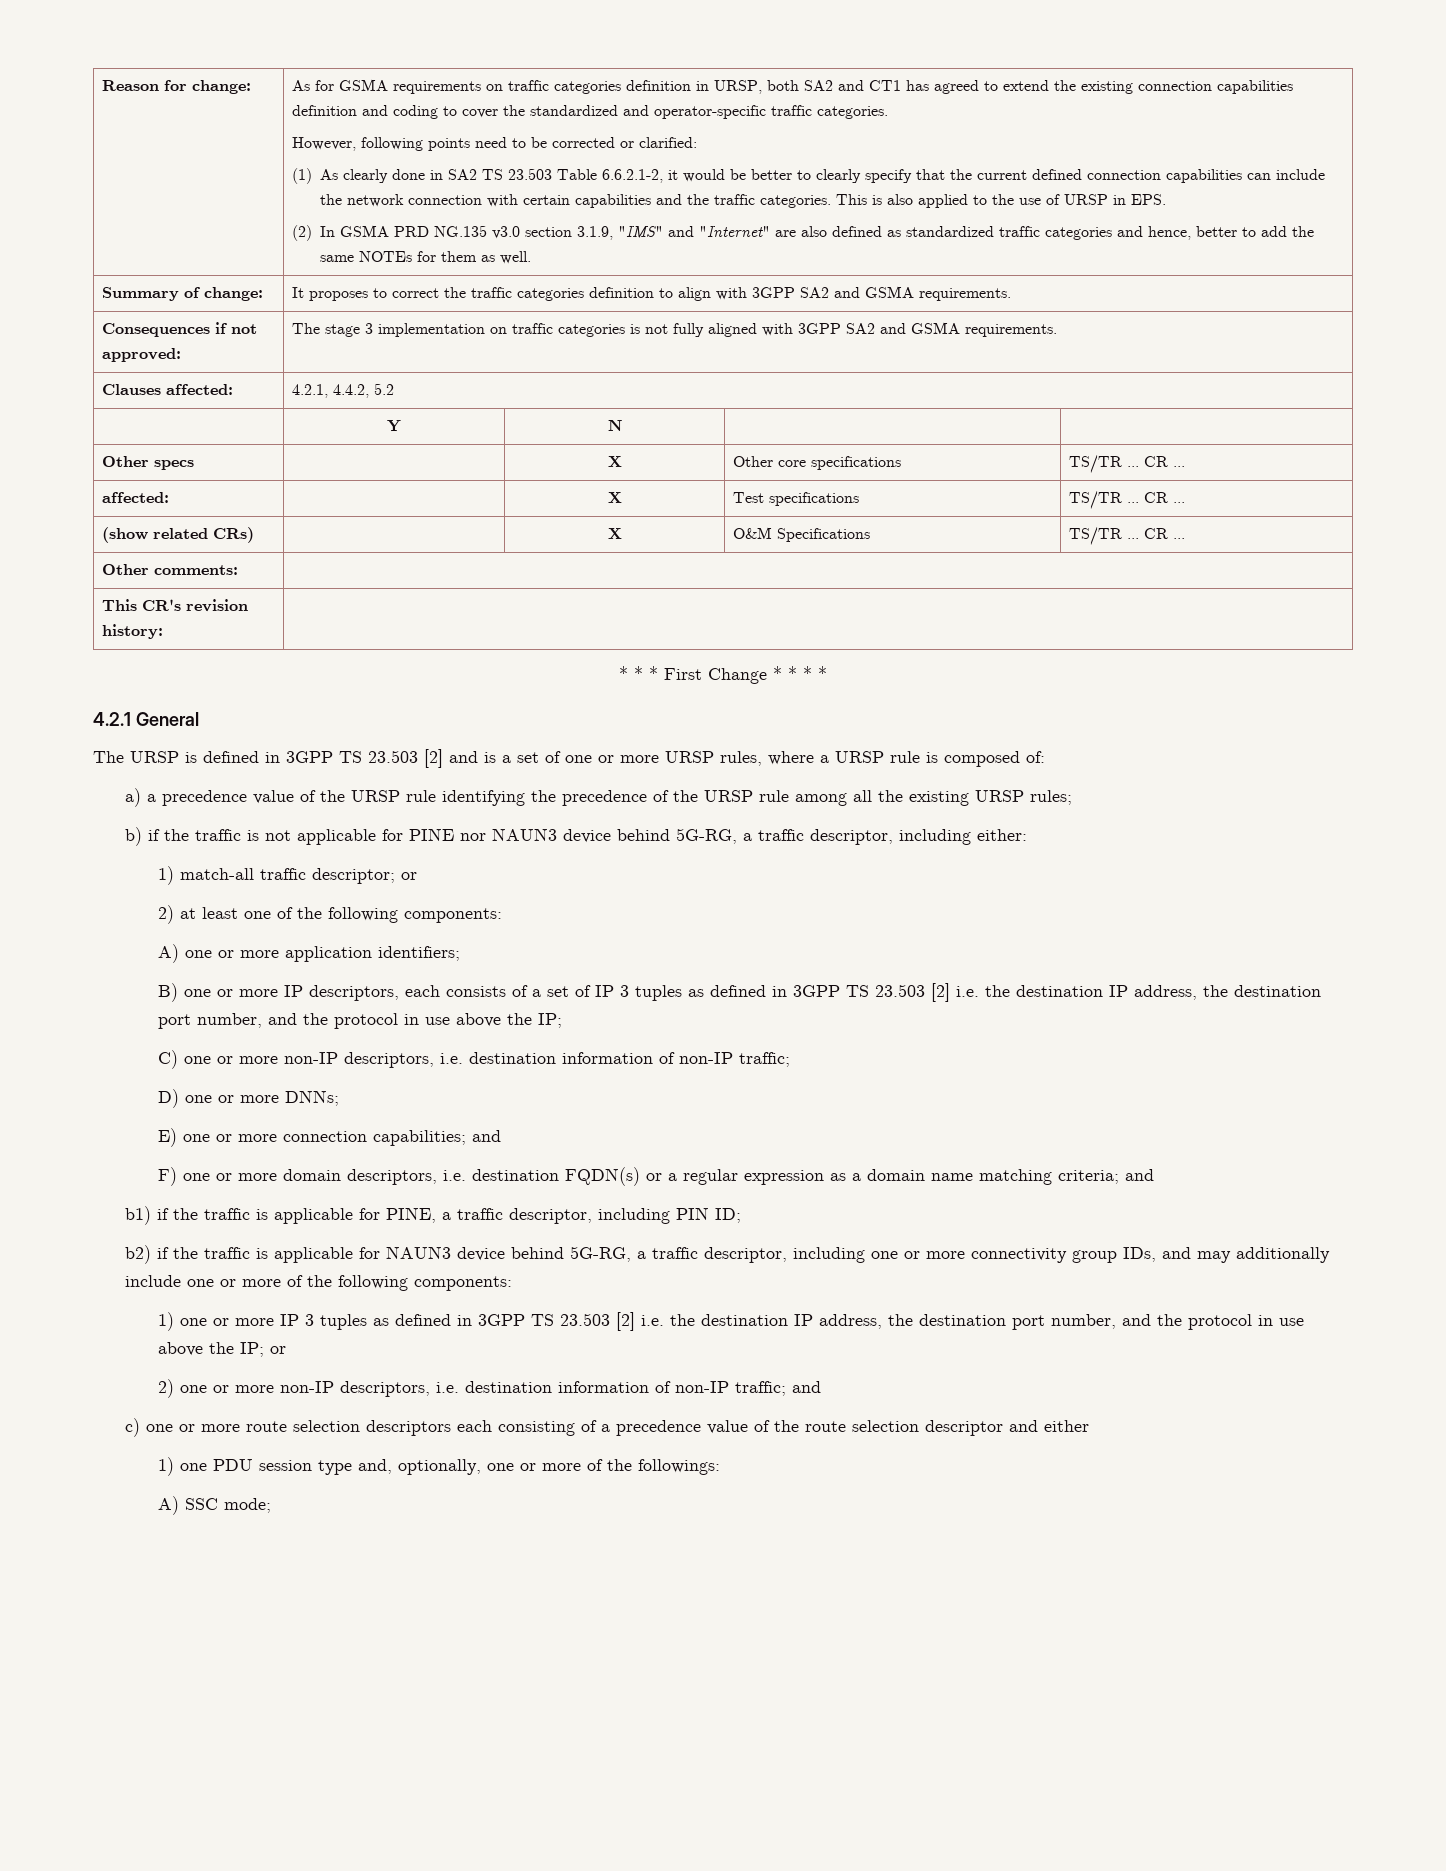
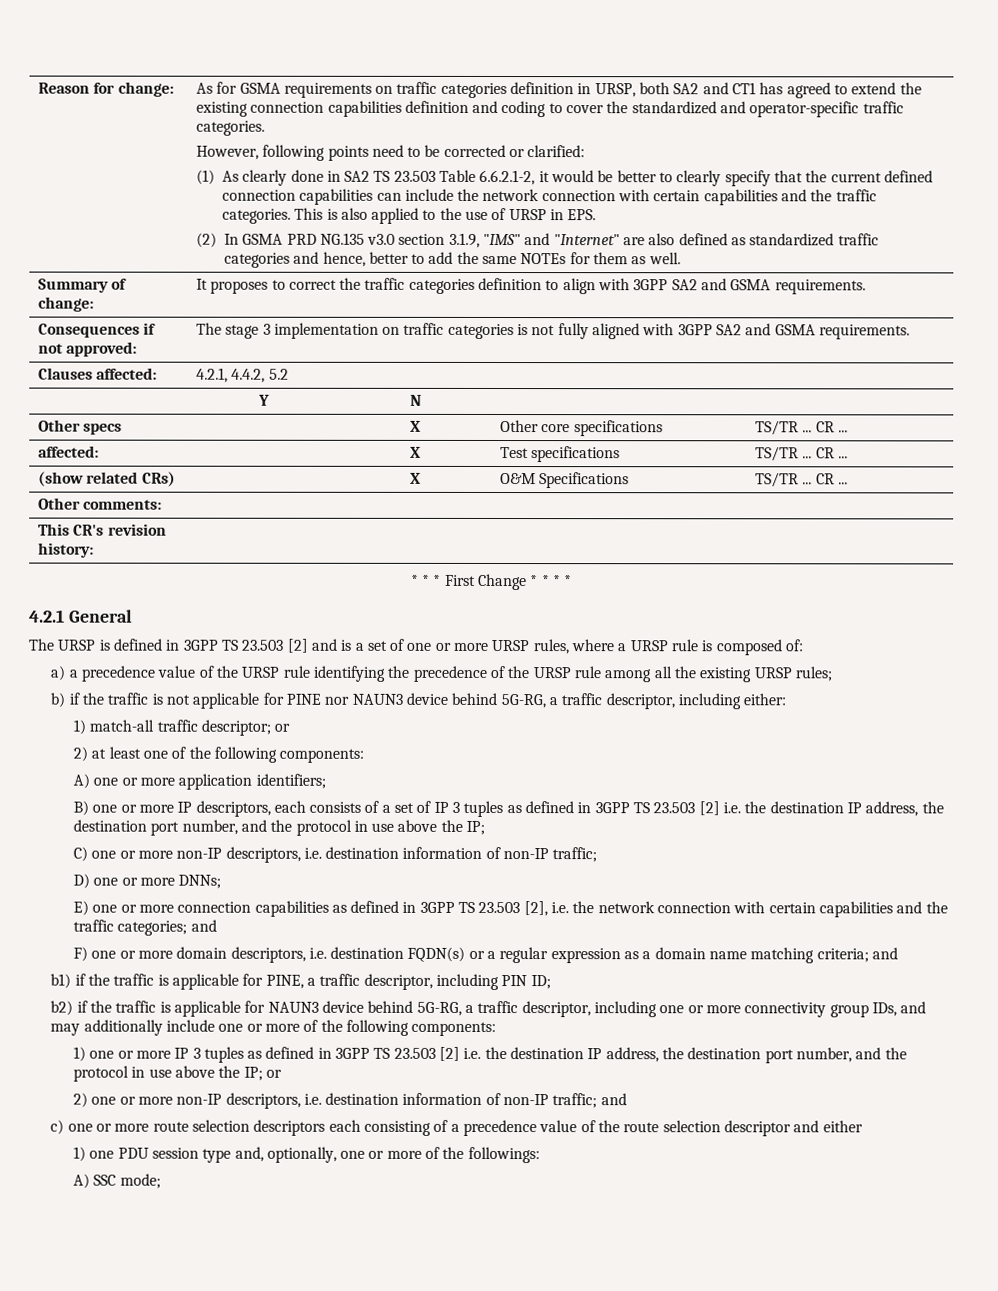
[372,1130,466,1146] capabilities; -> [254,900,948,918] [72,919,188,936] capabilities as defined in 3GPP TS 23.503 [2], i.e. the network connection with certain capabilities and the traffic categories;

